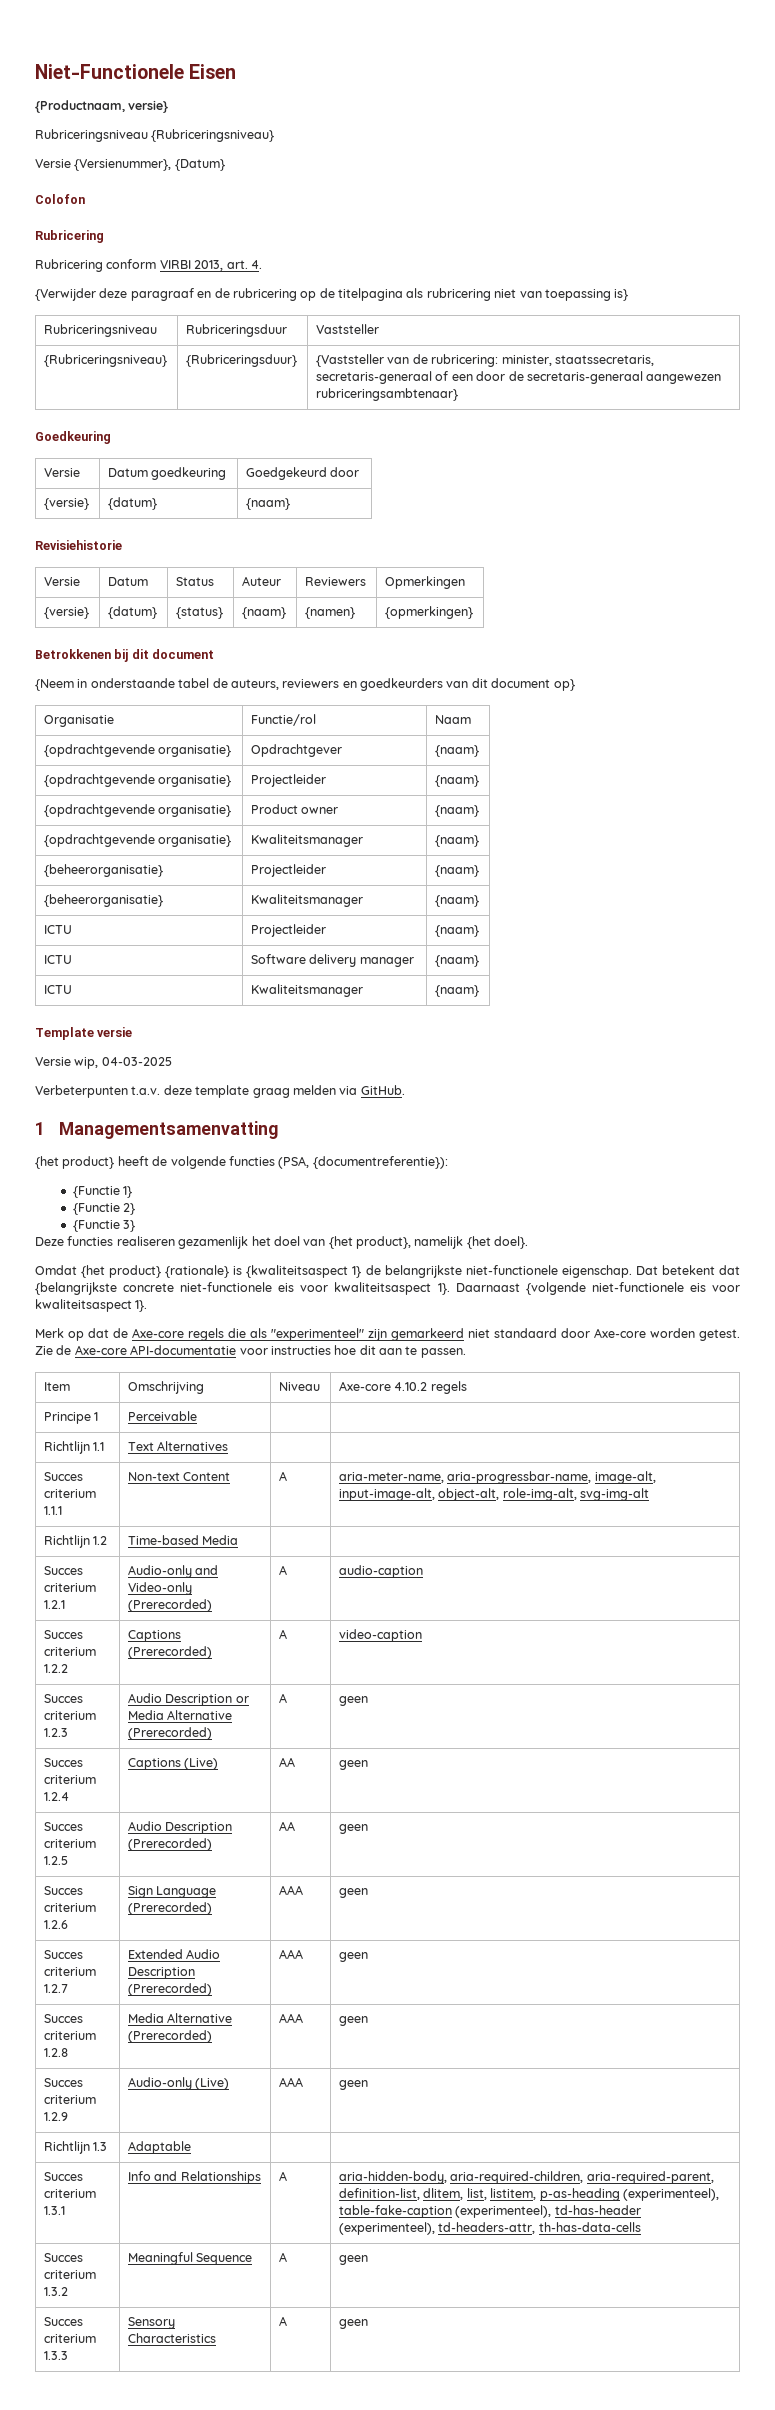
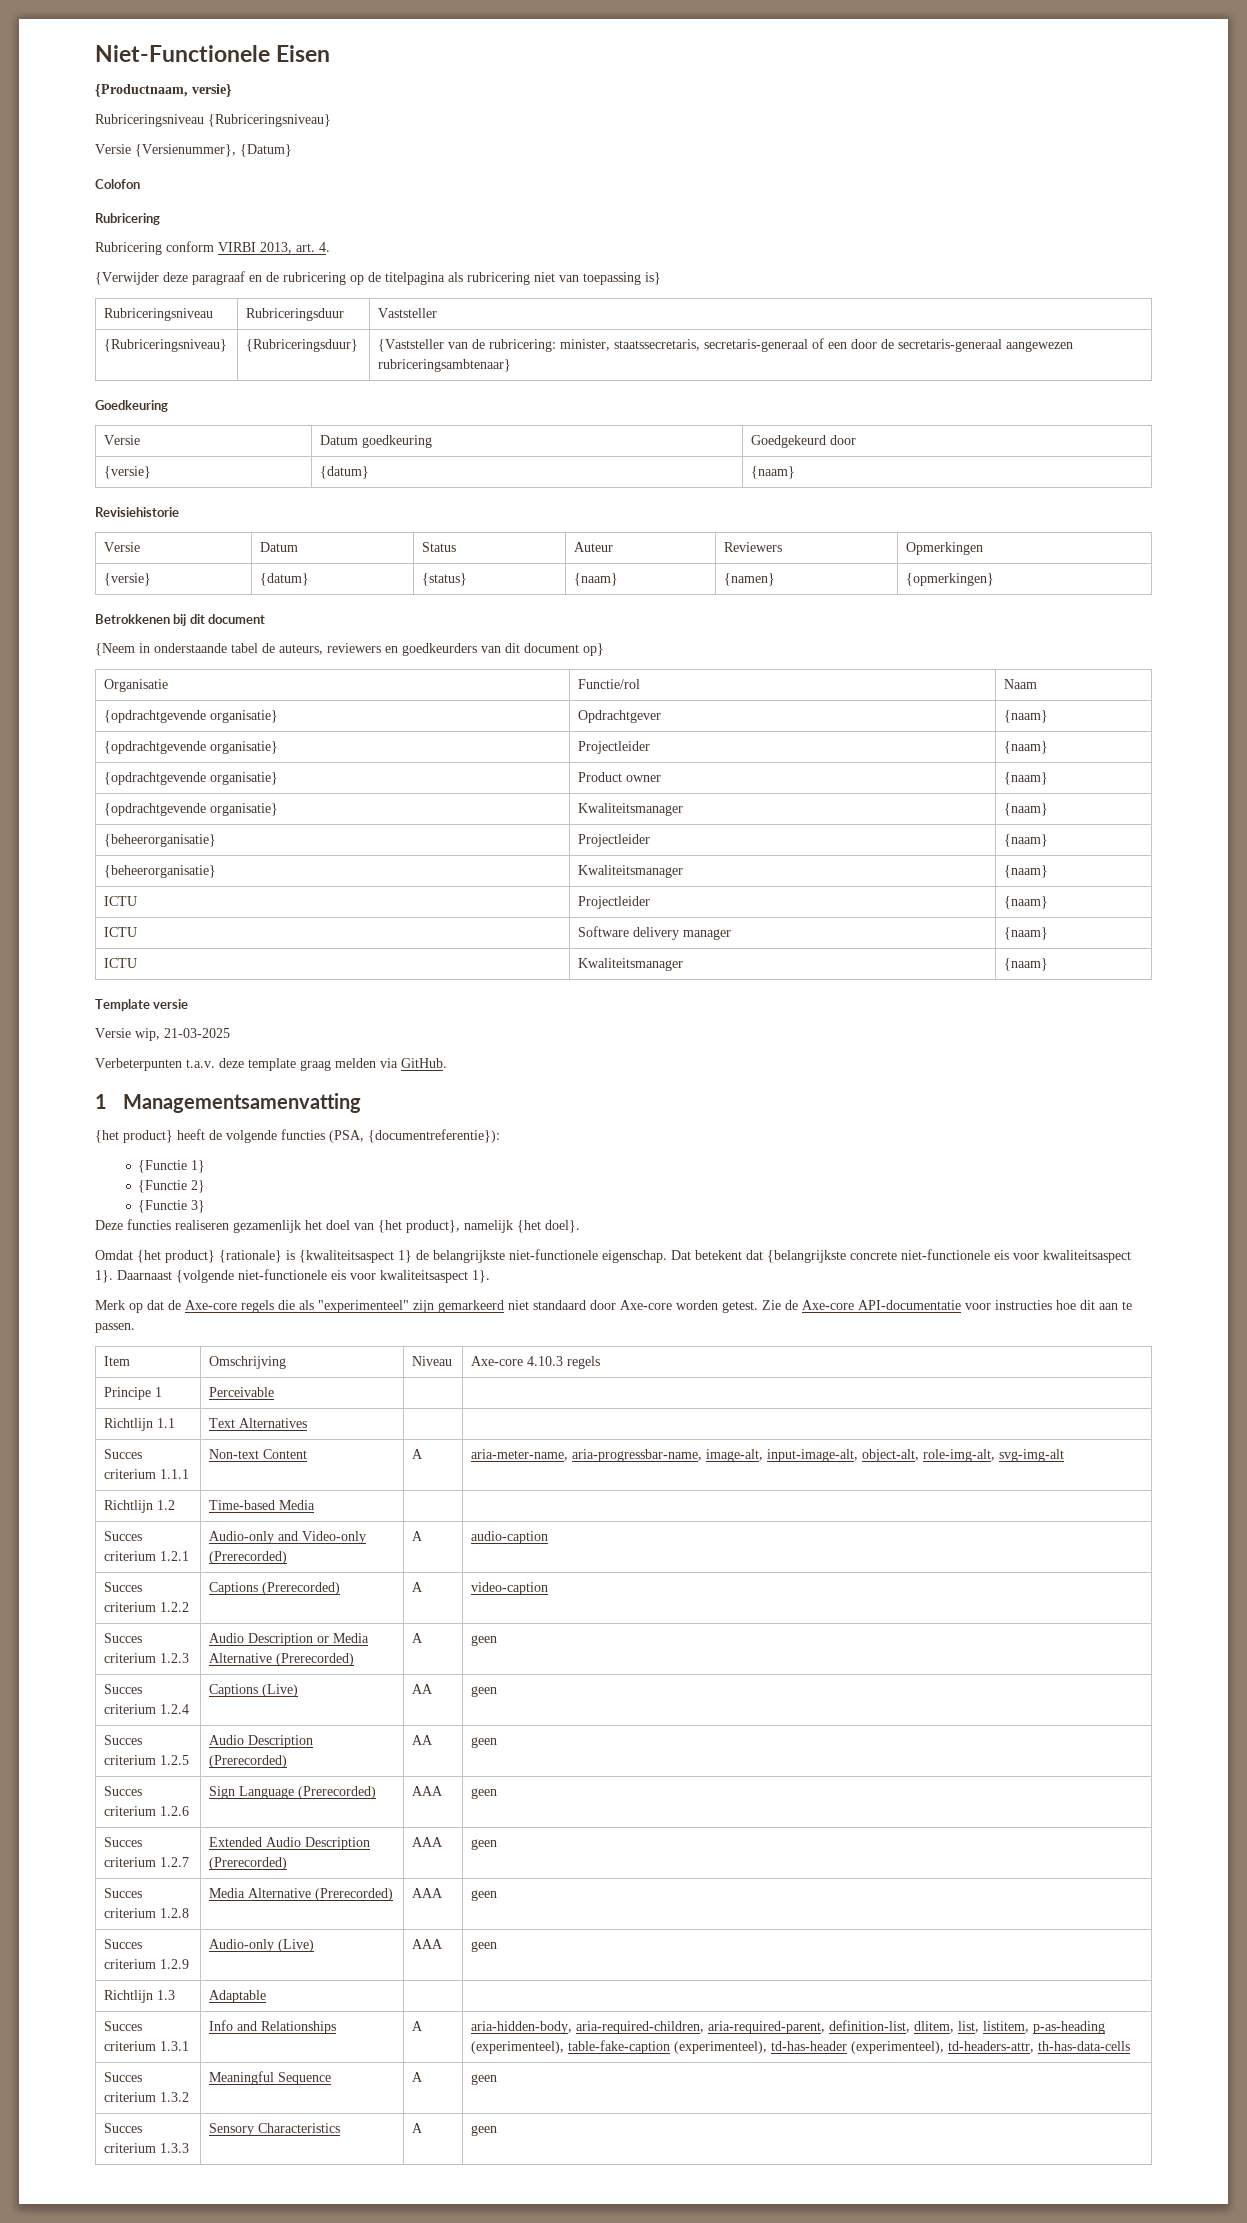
[101,1057,172,1066] 04-03-2025 -> [164,1028,230,1038] 21-03-2025
[394,1382,428,1391] 4.10.2 -> [527,1356,564,1366] 4.10.3

